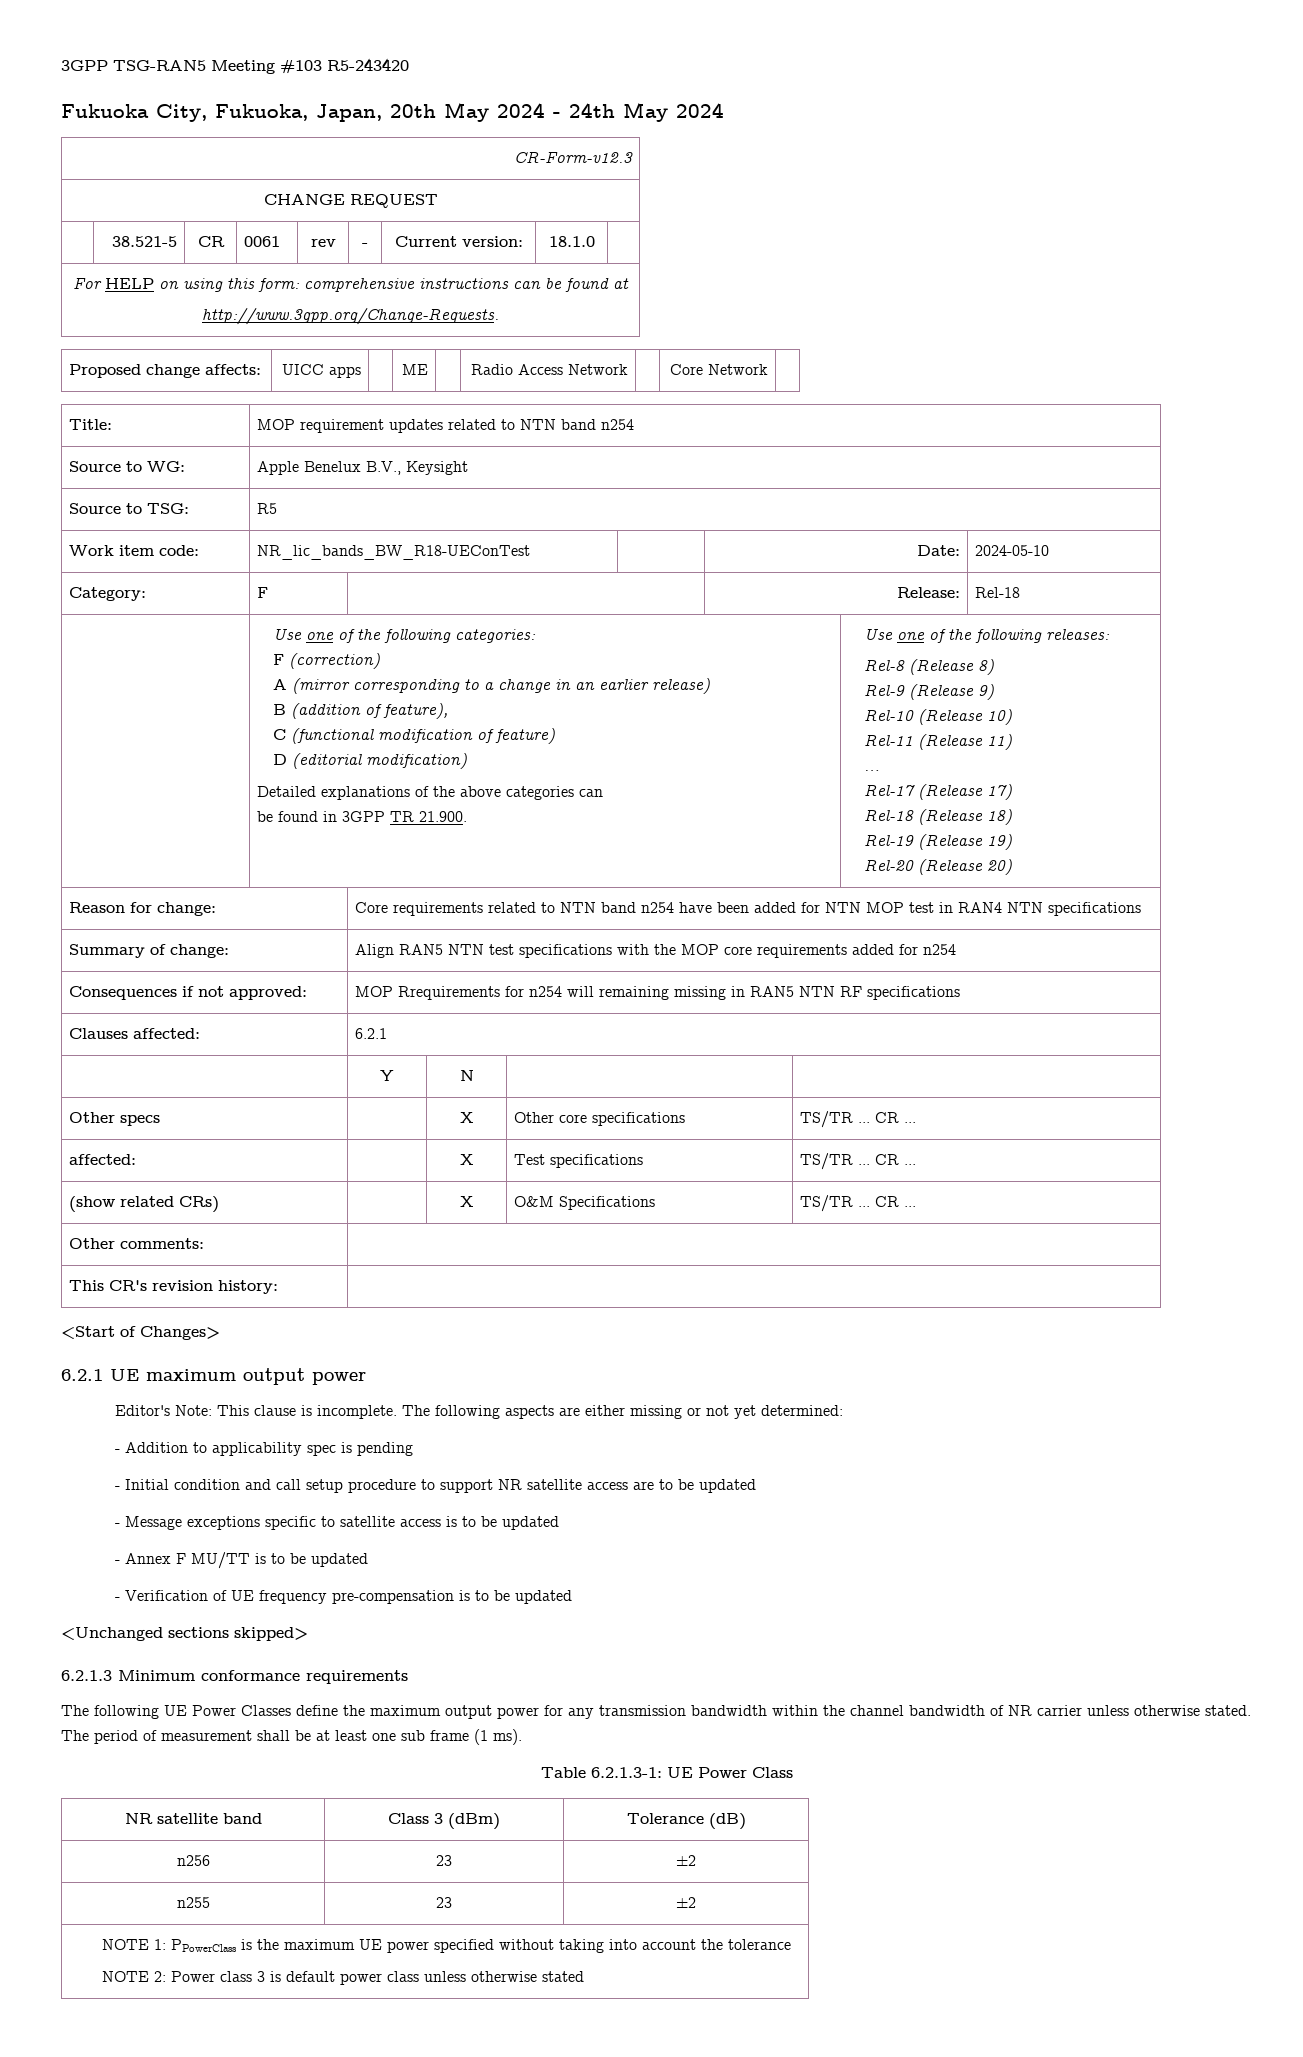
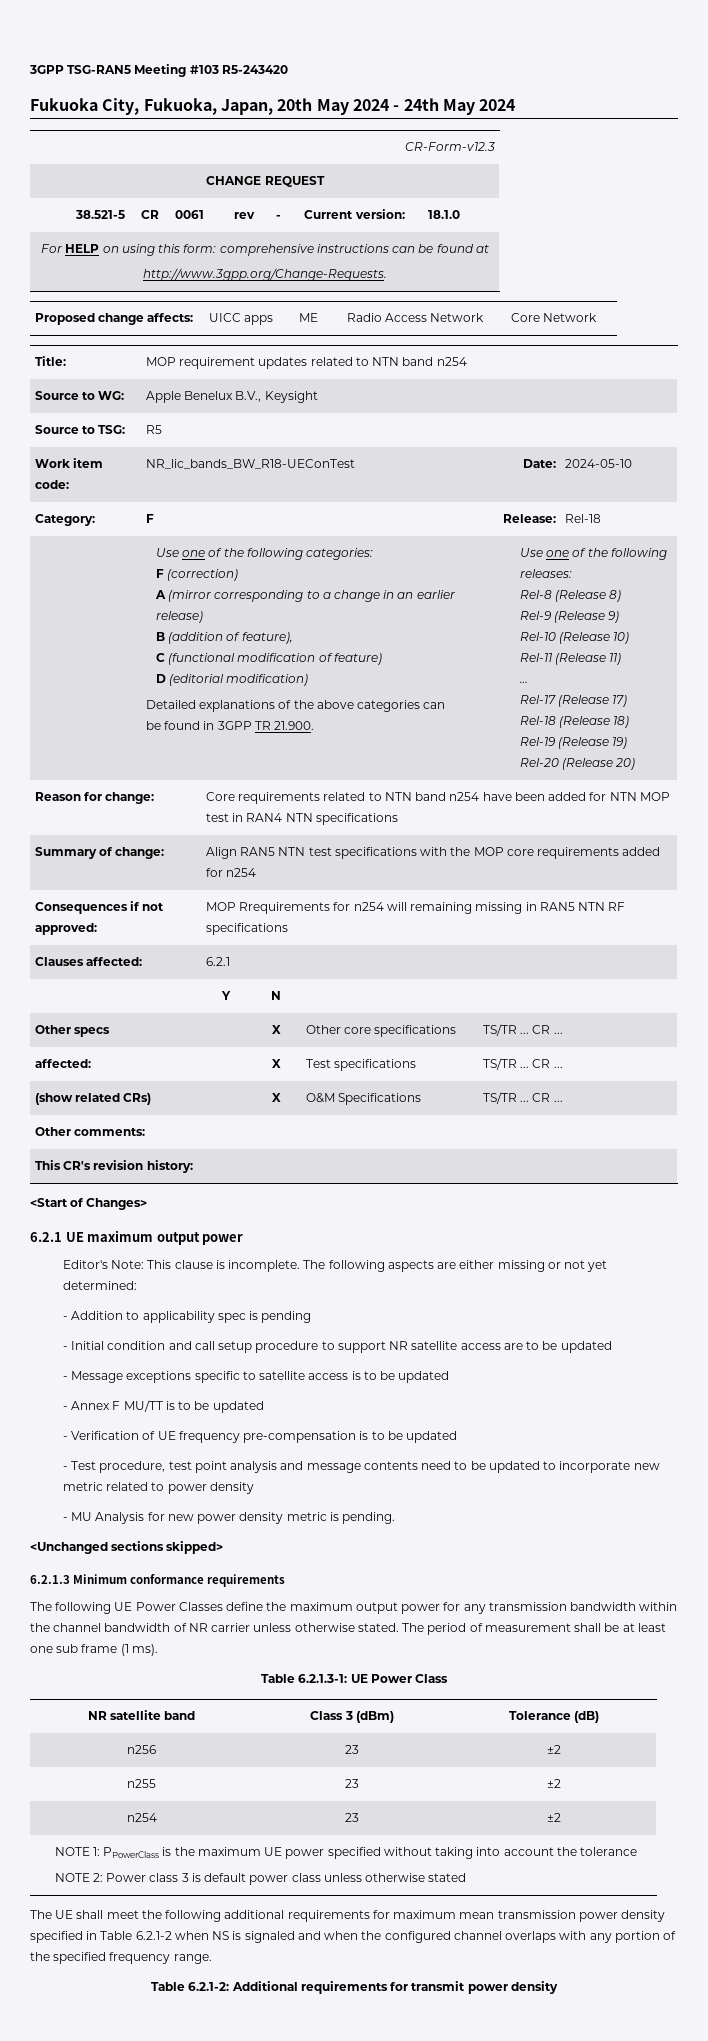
(573, 1597) none -> [62,1461,660,1473] [62,1482,254,1494] [62,1512,396,1524] // - Test procedure, test point analysis and message contents need to be updated to incorporate new metric related to power density // - MU Analysis for new power density metric is pending.
(696, 1902) none -> [126,1813,157,1822] [345,1813,359,1822] [547,1813,561,1822] // n254 | 23 | ±2
(584, 1976) none -> [30,1910,666,1922] [30,1931,677,1943] [30,1952,212,1964] [151,1981,558,1994] // The UE shall meet the following additional requirements for maximum mean transmission power density specified in Table 6.2.1-2 when NS is signaled and when the configured channel overlaps with any portion of the specified frequency range. // Table 6.2.1-2: Additional requirements for transmit power density

